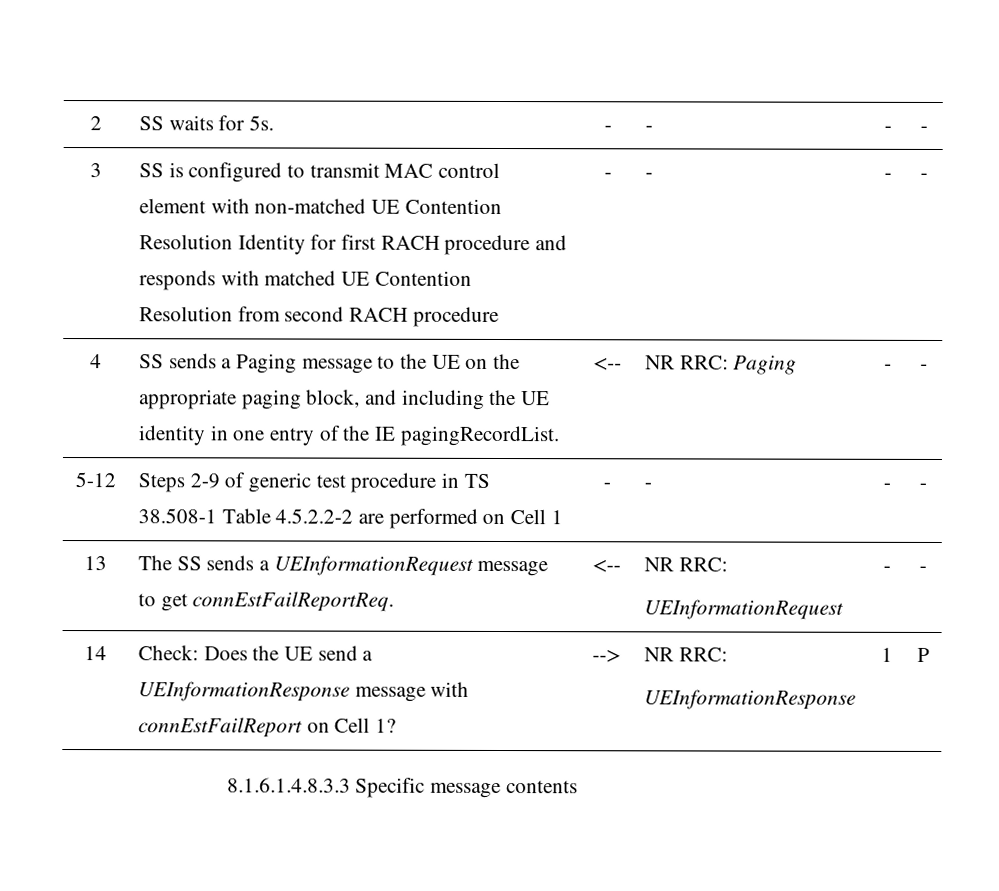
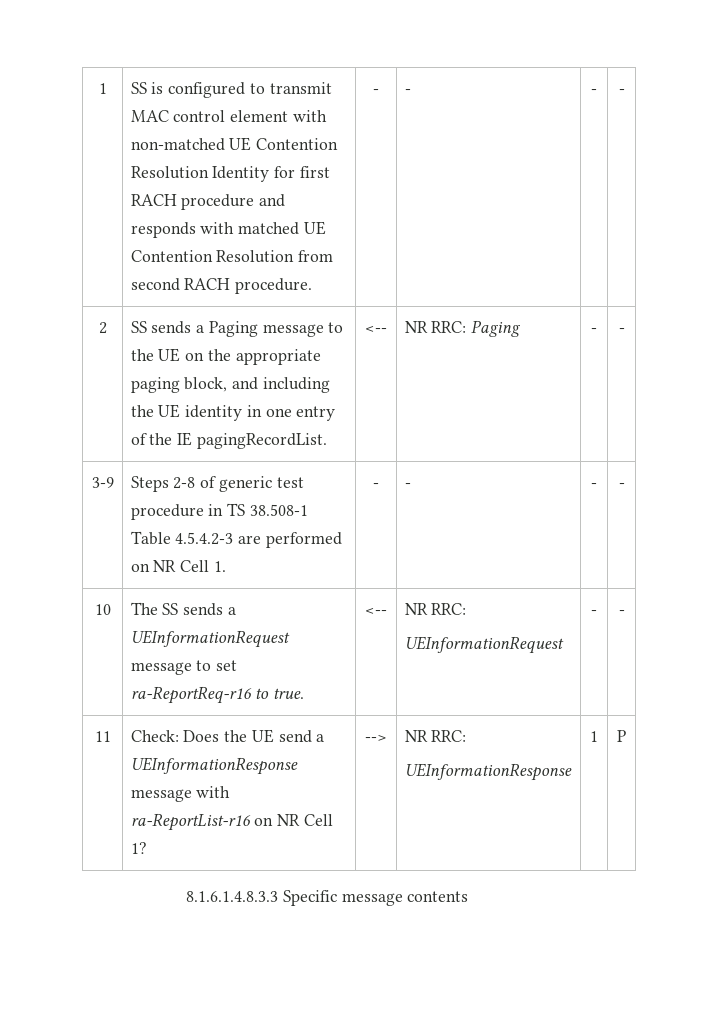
[90,116,102,131] [138,115,275,131] [603,125,612,132] [644,125,653,132] [884,125,892,132] [920,125,928,132] [90,163,102,178] 2 | SS waits for 5s. | - | - | - | - // 3 -> [98,83,107,94] 1
[412,306,499,327] [603,172,612,179] [644,172,653,179] [884,172,892,179] [920,172,928,179] [90,354,102,369] procedure | - | - | - | - // 4 -> [235,278,313,294] [373,89,379,94] [404,89,411,94] [591,89,597,94] [618,89,625,94] [98,322,107,334] procedure. | - | - | - | - // 2
[74,472,116,488] 5-12 -> [91,477,114,488] 3-9
[189,473,220,489] 2-9 -> [173,477,196,489] 2-8
[275,508,354,524] 4.5.2.2-2 -> [175,532,234,545] 4.5.4.2-3
[510,509,563,525] [602,482,611,489] [643,482,652,489] [883,482,891,489] [919,482,927,489] [83,556,107,571] Cell 1 | - | - | - | - // 13 -> [153,560,226,572] [373,483,379,488] [404,483,411,488] [591,483,597,488] [618,483,625,488] [94,604,111,615] NR Cell 1. | - | - | - | - // 10
[160,591,395,612] get connEstFailReportReq. -> [216,660,238,671] [130,686,305,704] set ra-ReportReq-r16 to true.
[83,646,107,661] 14 -> [94,731,111,742] 11
[137,717,330,738] connEstFailReport on -> [130,813,301,831] ra-ReportList-r16 on NR

